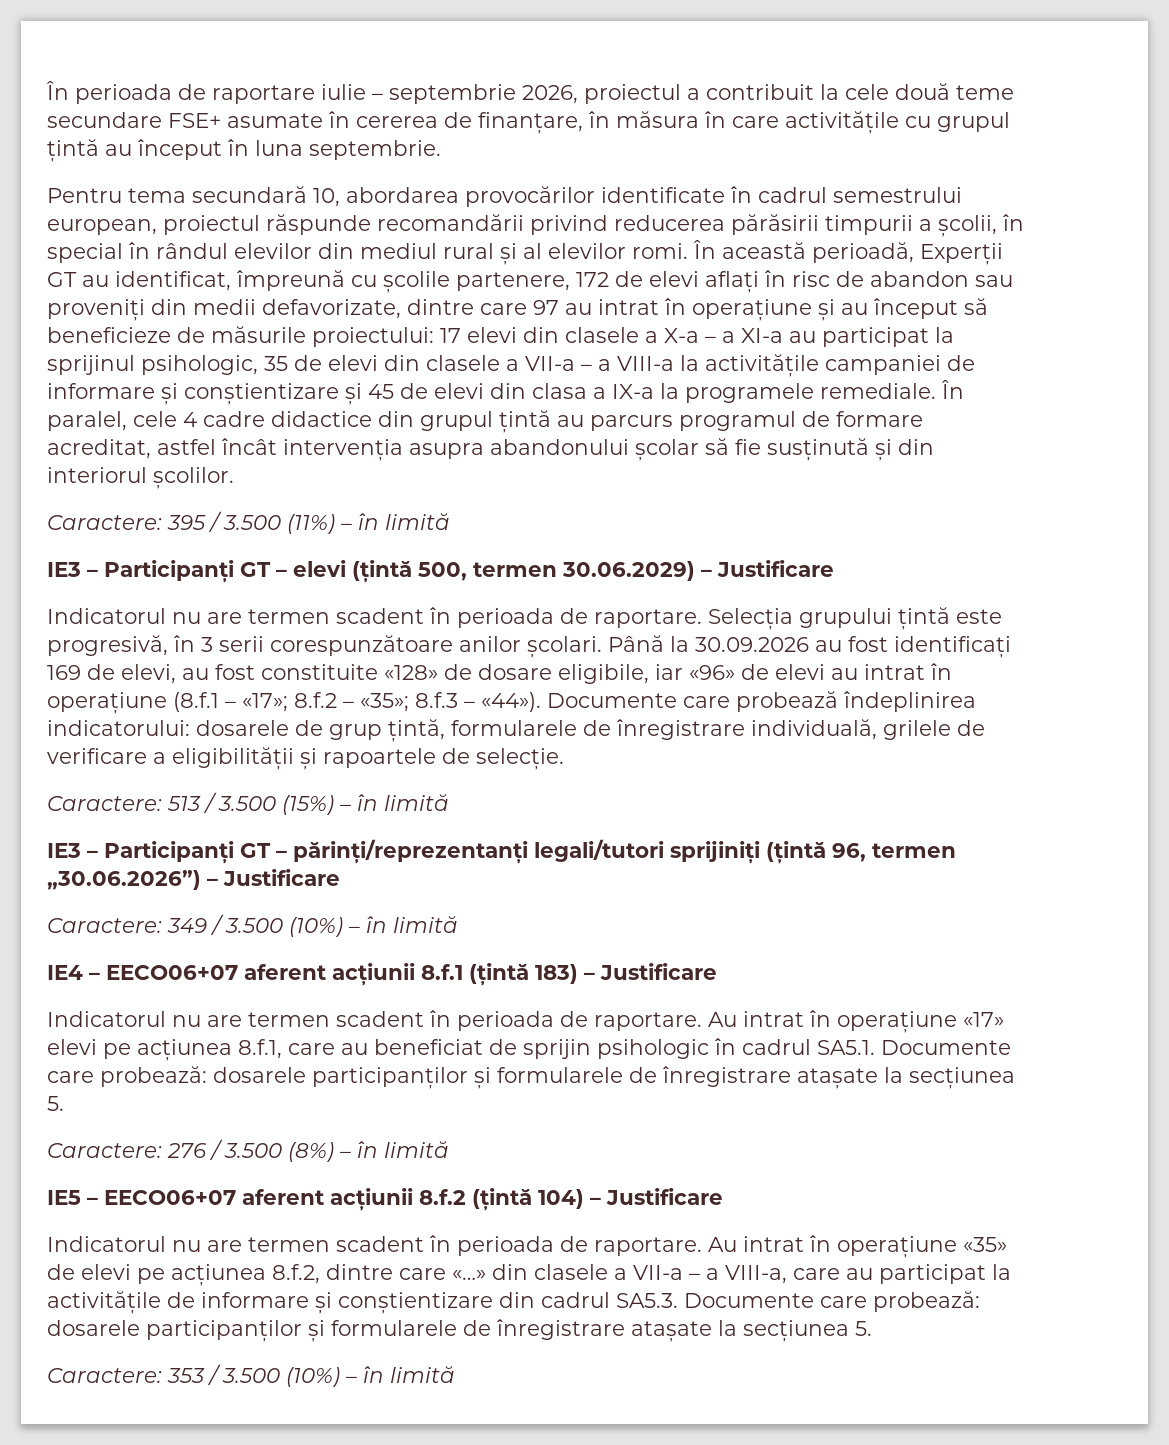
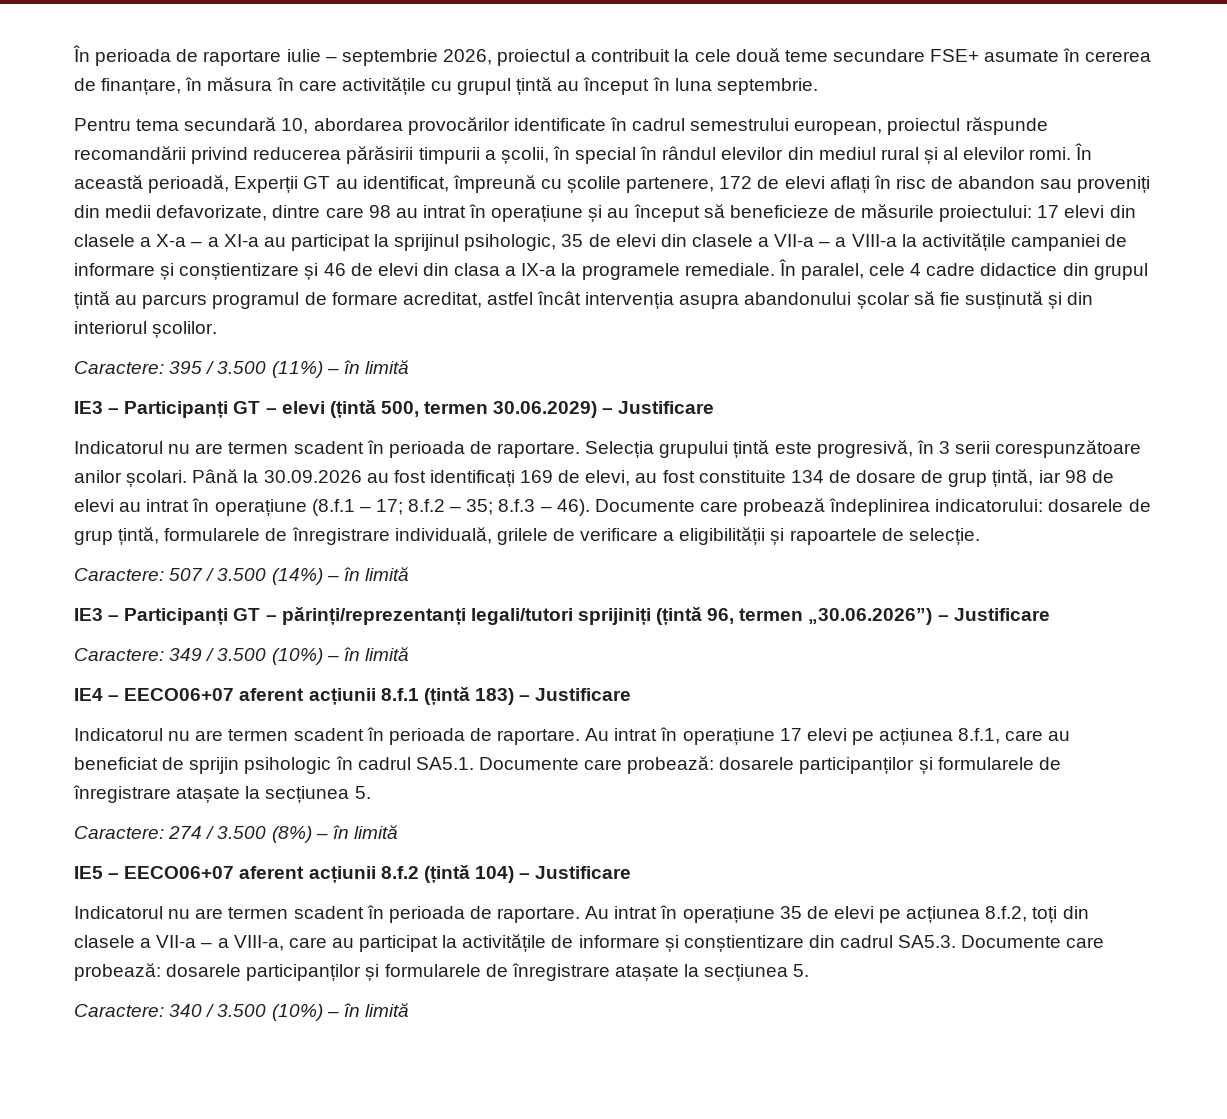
[533,300,559,315] 97 -> [368,205,391,218] 98
[368,384,394,399] 45 -> [323,263,346,276] 46
[384,665,438,680] «128» -> [790,470,824,483] 134
[558,664,735,684] eligibile, iar «96» -> [921,469,1087,487] de grup țintă, iar 98
[242,693,288,712] «17»; -> [375,499,403,515] 17;
[360,693,409,712] «35»; -> [466,499,494,515] 35;
[481,692,541,712] «44»). -> [556,499,590,516] 46).
[167,792,334,815] 513 / 3.500 (15%) -> [169,568,323,585] 507 / 3.500 (14%)
[963,1012,1004,1027] «17» -> [779,728,802,741] 17
[167,1143,207,1158] 276 -> [168,826,203,839] 274
[963,1237,1007,1252] «35» -> [779,906,802,919] 35
[326,1264,486,1280] dintre care «…» -> [1032,906,1058,923] toți
[167,1368,205,1383] 353 -> [169,1004,203,1017] 340

